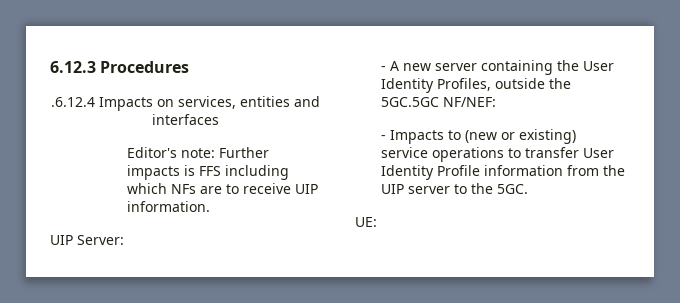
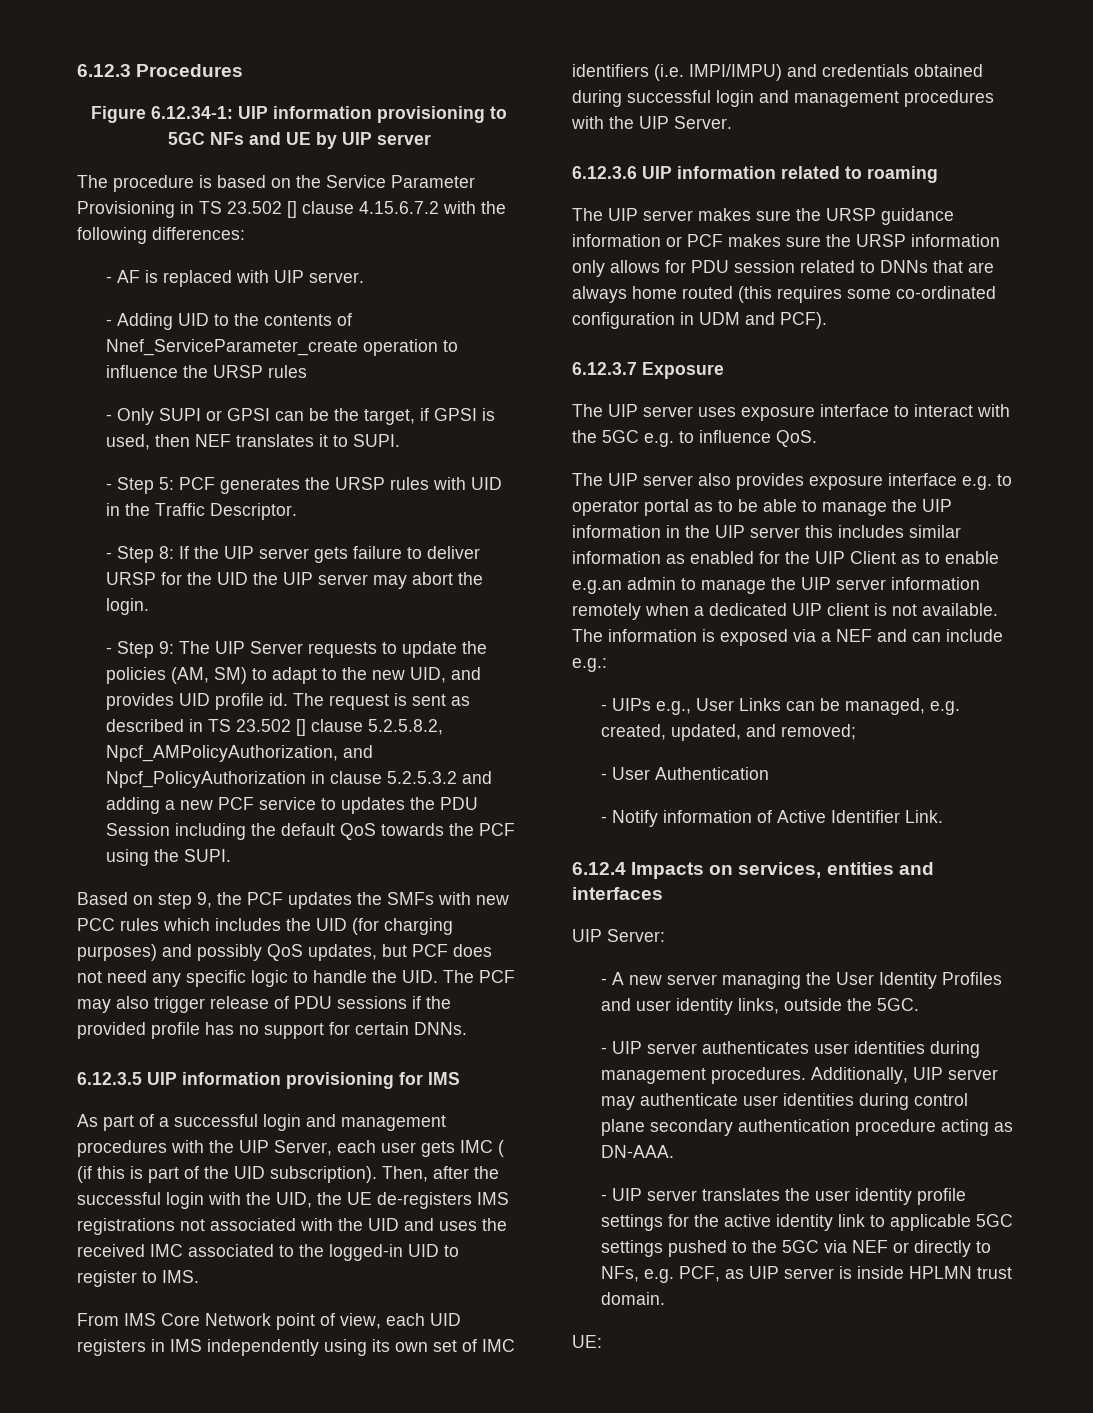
[51,97,95,107] .6.12.4 -> [91,106,507,123] [167,132,431,149] [77,175,475,192] [77,201,506,218] [77,227,245,244] [106,270,365,287] [106,313,353,330] [106,339,459,356] [106,365,308,378] [106,408,496,425] [106,434,401,450] [106,477,503,494] [106,503,298,520] [106,546,481,563] [106,572,484,589] [106,598,150,615] [106,641,488,658] [106,667,482,684] [106,693,471,710] [106,719,444,736] [106,745,374,762] [106,771,493,788] [106,797,479,814] [106,823,516,840] [106,849,232,866] [77,892,509,909] [77,918,453,935] [77,944,492,961] [77,970,515,987] [77,996,451,1013] [77,1022,467,1039] [77,1072,460,1089] [77,1114,446,1131] [77,1140,504,1157] [77,1166,499,1183] [77,1192,509,1209] [77,1218,507,1235] [77,1244,459,1261] [77,1270,199,1287] [77,1313,461,1330] [77,1339,515,1356] [572,64,983,81] [572,90,994,107] [571,116,732,129] [572,166,938,183] [572,208,954,225] [572,234,1000,247] [572,260,994,277] [572,286,996,303] [572,312,827,329] [572,362,724,379] [572,404,1010,421] [572,430,817,447] [572,473,1012,490] [572,499,952,516] [572,525,961,538] [572,551,999,564] [572,577,980,594] [572,603,998,620] [572,629,1003,646] [572,658,607,672] [601,698,961,715] [601,724,857,741] [601,767,770,780] [601,810,944,827] [572,862,626,875] Figure 6.12.34-1: UIP information provisioning to 5GC NFs and UE by UIP server // The procedure is based on the Service Parameter Provisioning in TS 23.502 [] clause 4.15.6.7.2 with the following differences: // - AF is replaced with UIP server. // - Adding UID to the contents of Nnef_ServiceParameter_create operation to influence the URSP rules // - Only SUPI or GPSI can be the target, if GPSI is used, then NEF translates it to SUPI. // - Step 5: PCF generates the URSP rules with UID in the Traffic Descriptor. // - Step 8: If the UIP server gets failure to deliver URSP for the UID the UIP server may abort the login. // - Step 9: The UIP Server requests to update the policies (AM, SM) to adapt to the new UID, and provides UID profile id. The request is sent as described in TS 23.502 [] clause 5.2.5.8.2, Npcf_AMPolicyAuthorization, and Npcf_PolicyAuthorization in clause 5.2.5.3.2 and adding a new PCF service to updates the PDU Session including the default QoS towards the PCF using the SUPI. // Based on step 9, the PCF updates the SMFs with new PCC rules which includes the UID (for charging purposes) and possibly QoS updates, but PCF does not need any specific logic to handle the UID. The PCF may also trigger release of PDU sessions if the provided profile has no support for certain DNNs. // 6.12.3.5 UIP information provisioning for IMS // As part of a successful login and management procedures with the UIP Server, each user gets IMC ( (if this is part of the UID subscription). Then, after the successful login with the UID, the UE de-registers IMS registrations not associated with the UID and uses the received IMC associated to the logged-in UID to register to IMS. // From IMS Core Network point of view, each UID registers in IMS independently using its own set of IMC identifiers (i.e. IMPI/IMPU) and credentials obtained during successful login and management procedures with the UIP Server. // 6.12.3.6 UIP information related to roaming // The UIP server makes sure the URSP guidance information or PCF makes sure the URSP information only allows for PDU session related to DNNs that are always home routed (this requires some co-ordinated configuration in UDM and PCF). // 6.12.3.7 Exposure // The UIP server uses exposure interface to interact with the 5GC e.g. to influence QoS. // The UIP server also provides exposure interface e.g. to operator portal as to be able to manage the UIP information in the UIP server this includes similar information as enabled for the UIP Client as to enable e.g.an admin to manage the UIP server information remotely when a dedicated UIP client is not available. The information is exposed via a NEF and can include e.g.: // - UIPs e.g., User Links can be managed, e.g. created, updated, and removed; // - User Authentication // - Notify information of Active Identifier Link. // 6.12.4
[126,147,269,158] [126,165,289,180] [126,183,318,194] [126,201,210,212] // Editor's note: Further impacts is FFS including which NFs are to receive UIP information. -> (663, 893) none
[480,60,553,75] containing -> [722,972,802,989] managing
[436,78,571,91] [380,97,496,107] [380,129,576,144] [380,147,614,162] [380,165,625,180] [380,183,528,194] Profiles, outside the 5GC.5GC NF/NEF: // - Impacts to (new or existing) service operations to transfer User Identity Profile information from the UIP server to the 5GC. -> [942,972,1003,985] [601,998,920,1015] [601,1041,981,1058] [601,1067,999,1084] [601,1093,969,1110] [601,1119,1014,1136] [601,1145,675,1158] [601,1188,967,1205] [601,1214,1014,1231] [601,1240,992,1257] [601,1266,1013,1283] [601,1292,666,1305] Profiles and user identity links, outside the 5GC. // - UIP server authenticates user identities during management procedures. Additionally, UIP server may authenticate user identities during control plane secondary authentication procedure acting as DN-AAA. // - UIP server translates the user identity profile settings for the active identity link to applicable 5GC settings pushed to the 5GC via NEF or directly to NFs, e.g. PCF, as UIP server is inside HPLMN trust domain.

